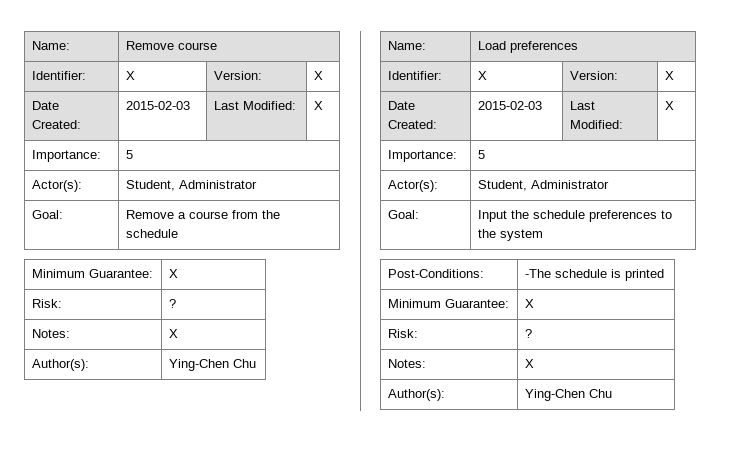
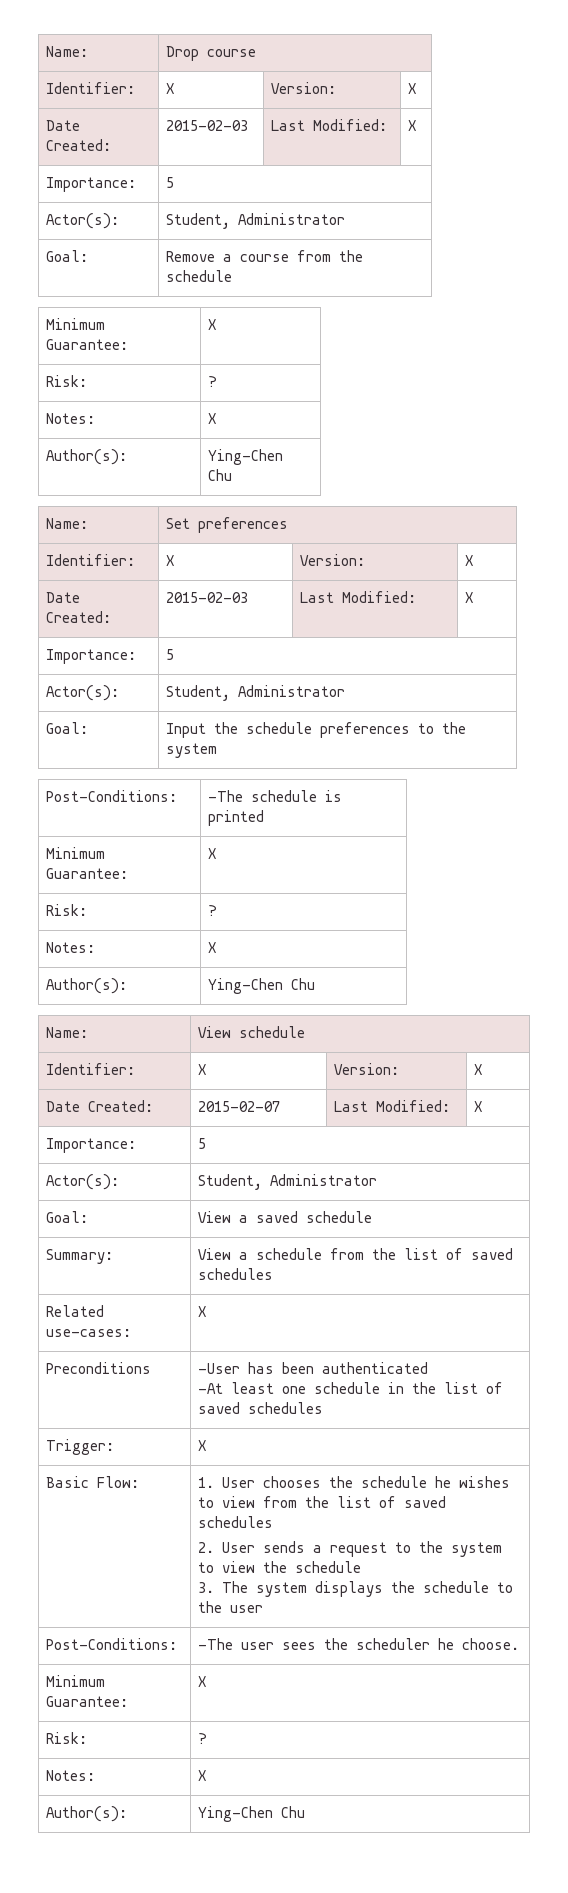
[31,41,70,50] [125,41,174,50] Name: | Remove -> [45,46,88,57] [165,46,199,61] Name: | Drop
[477,41,506,50] Load -> [165,518,190,529] Set
(612, 393) none -> [45,1027,88,1038] [197,1026,305,1038] [45,1063,135,1075] [197,1064,206,1075] [333,1063,399,1075] [473,1064,482,1075] [45,1100,153,1112] [197,1101,280,1112] [333,1100,450,1112] [473,1101,482,1112] [45,1138,136,1153] [197,1138,206,1149] [45,1174,119,1190] [197,1174,377,1190] [45,1211,88,1223] [197,1211,372,1223] [45,1249,113,1264] [197,1248,513,1260] [197,1268,273,1280] [45,1305,104,1317] [45,1329,131,1337] [197,1306,206,1317] [45,1362,151,1374] [197,1362,428,1374] [197,1382,503,1394] [197,1402,323,1414] [45,1439,114,1455] [197,1440,206,1451] [45,1476,139,1488] [197,1476,510,1488] [197,1496,446,1508] [197,1516,273,1528] [197,1541,502,1557] [197,1561,361,1573] [197,1581,513,1597] [197,1601,263,1613] [45,1638,177,1650] [197,1638,519,1650] [45,1675,105,1687] [45,1696,128,1707] [197,1676,206,1687] [45,1732,87,1744] [197,1733,207,1744] [45,1770,95,1781] [197,1770,206,1781] [45,1806,127,1822] [197,1806,305,1822] // Name: | View schedule // Identifier: | X | Version: | X // Date Created: | 2015-02-07 | Last Modified: | X // Importance: | 5 // Actor(s): | Student, Administrator // Goal: | View a saved schedule // Summary: | View a schedule from the list of saved schedules // Related use-cases: | X // Preconditions | -User has been authenticated // -At least one schedule in the list of saved schedules // Trigger: | X // Basic Flow: | 1. User chooses the schedule he wishes to view from the list of saved schedules // 2. User sends a request to the system to view the schedule // 3. The system displays the schedule to the user // Post-Conditions: | -The user sees the scheduler he choose. // Minimum Guarantee: | X // Risk: | ? // Notes: | X // Author(s): | Ying-Chen Chu

